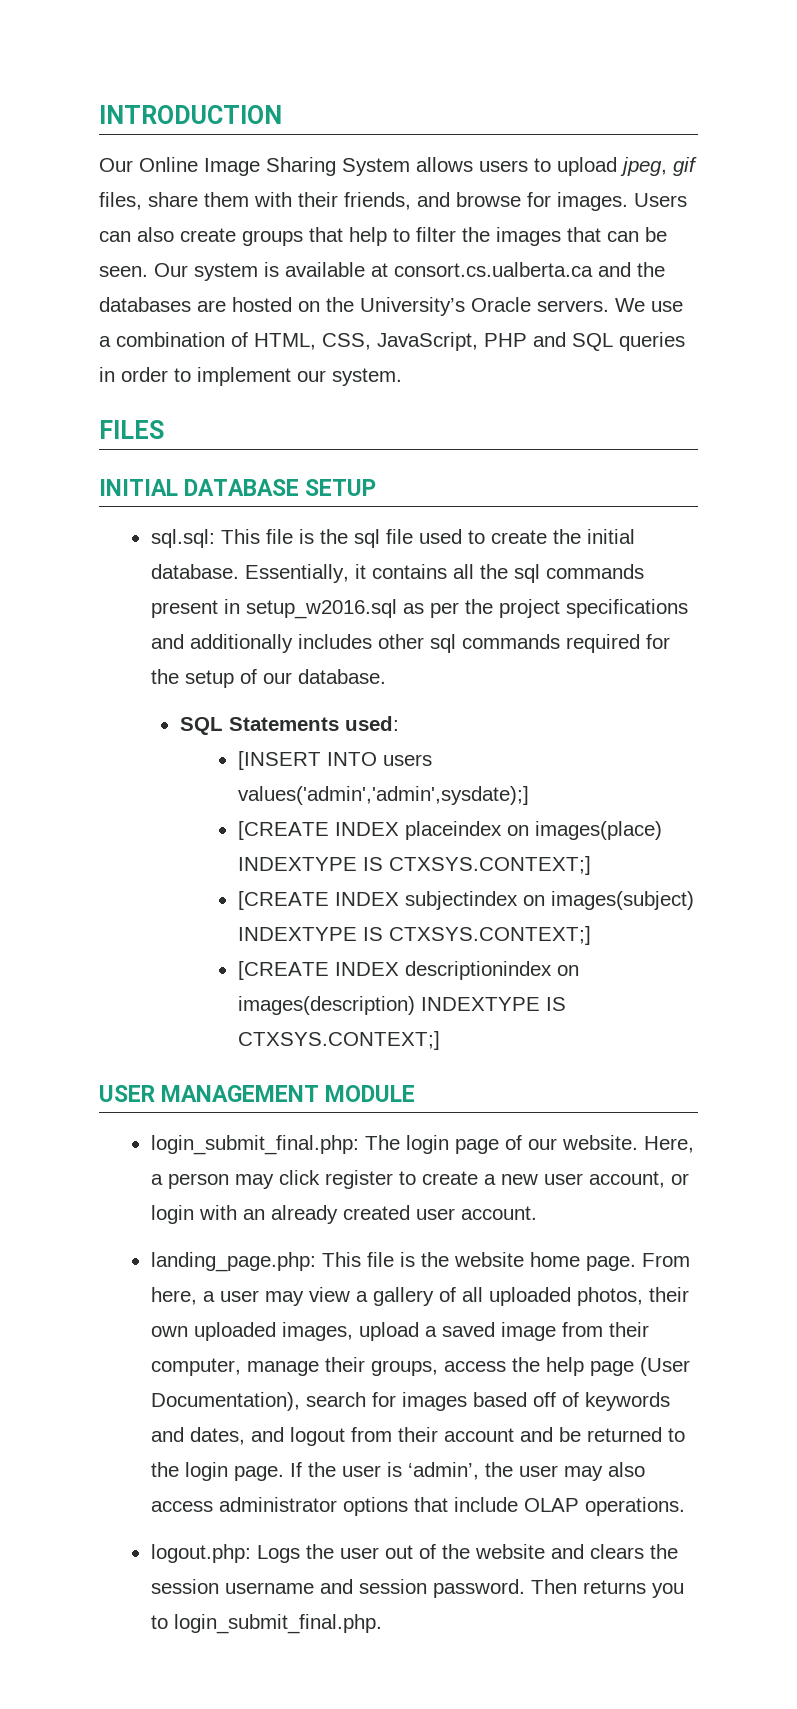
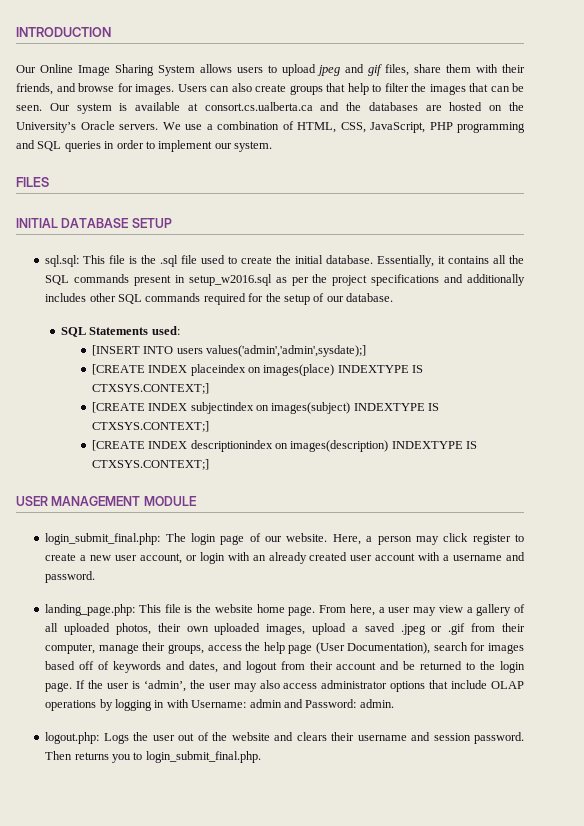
[620,157,667,176] jpeg, -> [317,64,365,76] jpeg and
(527, 340) none -> [457,122,525,133] programming
[353,529,380,548] sql -> [160,255,179,267] .sql
[513,564,540,583] sql -> [45,275,70,285] SQL
[429,634,456,653] sql -> [118,294,143,304] SQL
[460,1206,537,1220] account. -> [375,552,526,561] [45,571,96,583] account with a username and password.
[500,1322,556,1341] image -> [400,623,466,635] .jpeg or .gif
[584,1497,685,1516] operations. -> [45,699,394,711] operations by logging in with Username: admin and Password: admin.
[649,1544,678,1559] [150,1579,219,1594] the session -> [331,732,355,741] their

